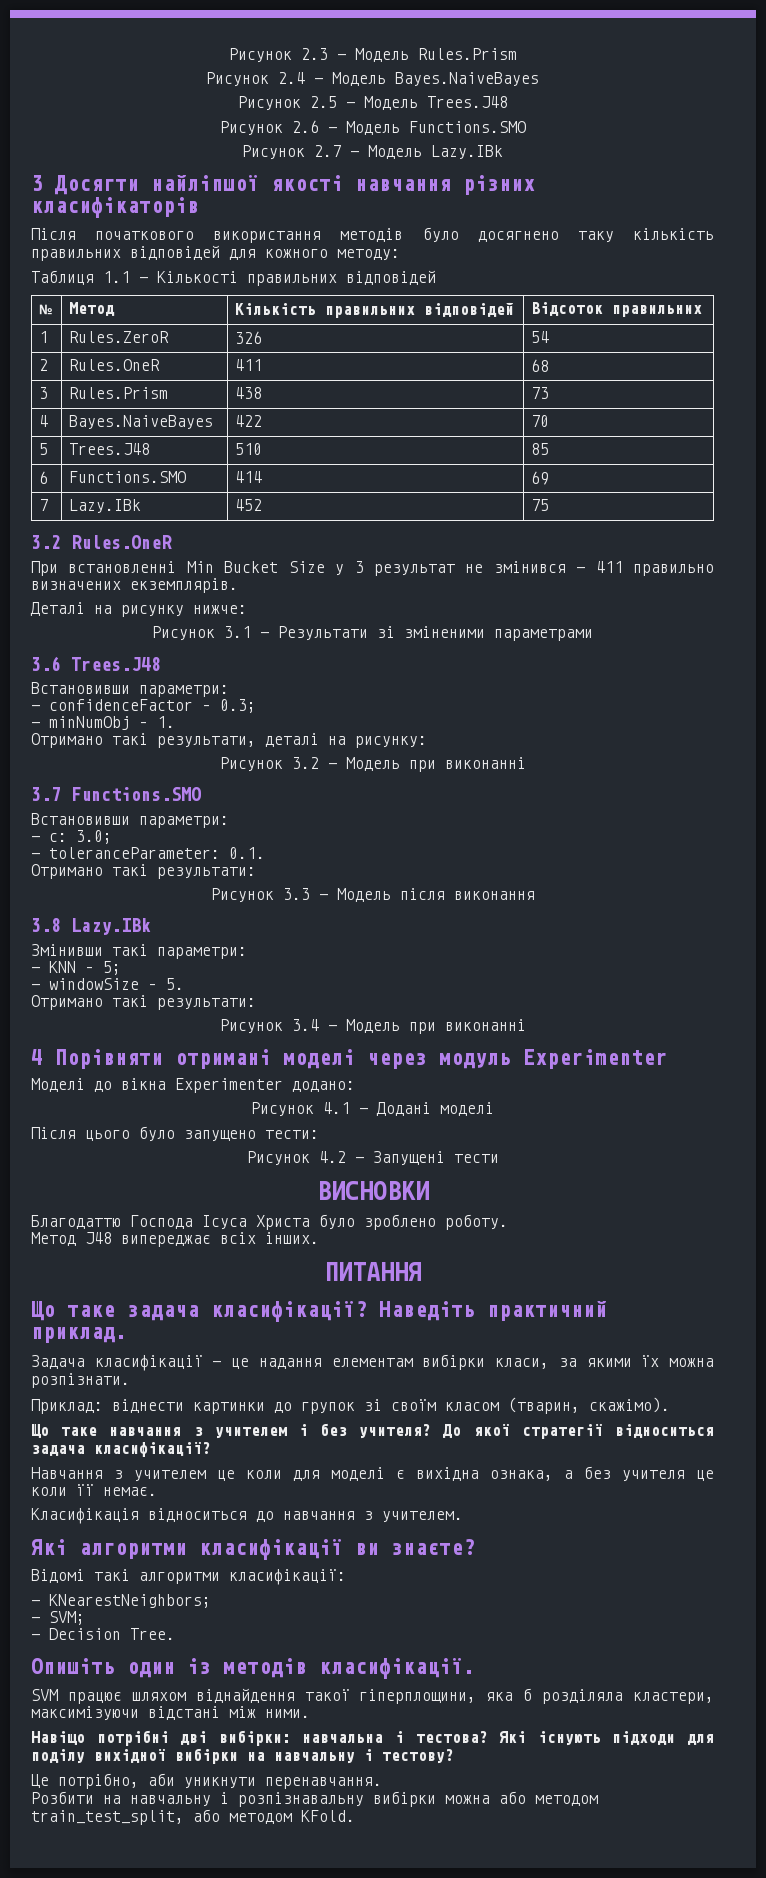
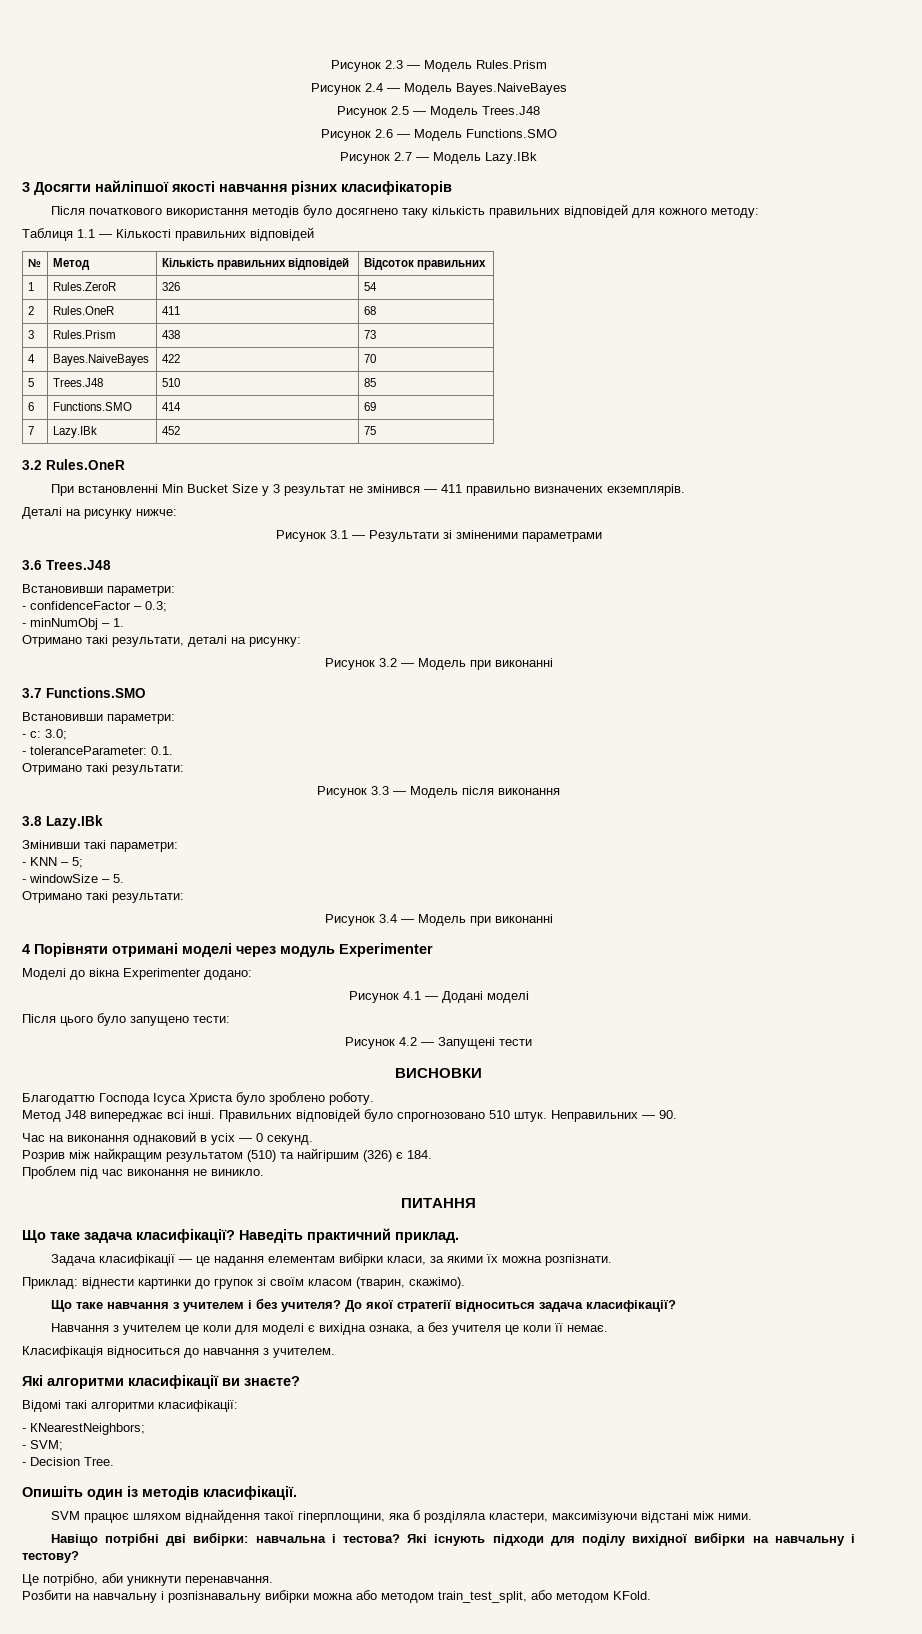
[220,1232,319,1244] всіх інших. -> [167,1108,677,1122] [22,1131,313,1145] [22,1148,432,1162] [22,1166,264,1179] всі інші. Правильних відповідей було спрогнозовано 510 штук. Неправильних — 90. // Час на виконання однаковий в усіх — 0 секунд. // Розрив між найкращим результатом (510) та найгіршим (326) є 184. // Проблем під час виконання не виникло.

